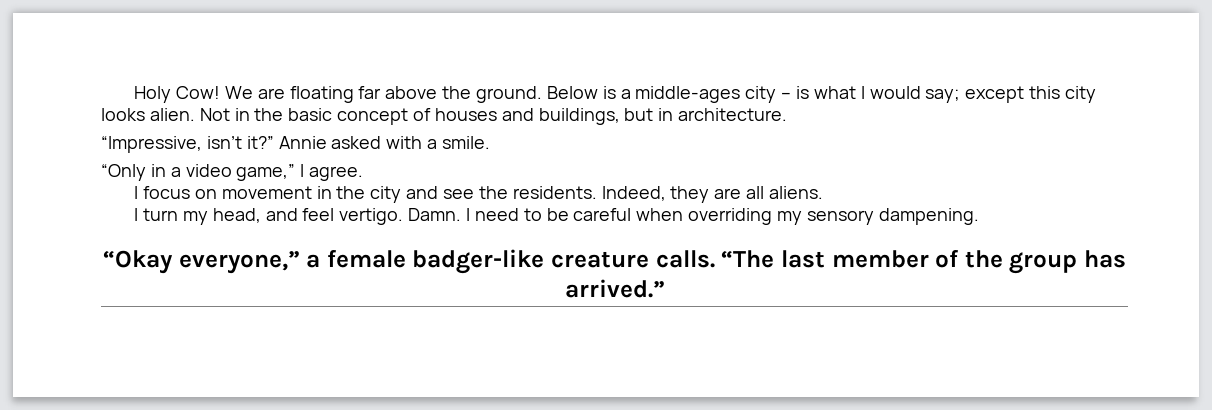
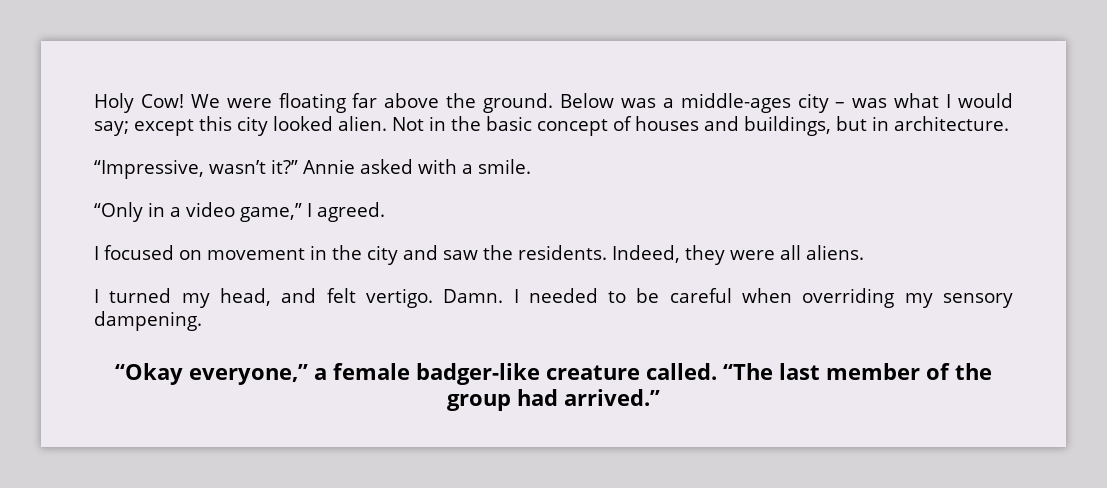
[257,88,285,99] are -> [226,98,272,108] were
[602,86,616,99] is -> [620,98,656,108] was
[796,86,810,99] is -> [852,98,888,108] was
[101,108,145,121] looks -> [273,116,333,131] looked
[206,136,242,149] isn’t -> [209,160,266,174] wasn’t
[309,166,364,181] [134,186,190,199] agree. // I focus -> [317,202,385,222] [94,245,174,260] agreed. // I focused
[443,189,475,199] see -> [443,250,478,260] saw
[714,188,742,199] are -> [730,250,775,260] were
[142,208,178,221] turn -> [109,288,172,303] turned
[302,208,335,221] feel -> [326,288,356,303] felt
[474,208,519,221] need -> [528,288,598,303] needed
[655,250,715,268] calls. -> [646,363,717,380] called.
[1083,250,1126,268] has -> [517,389,558,406] had

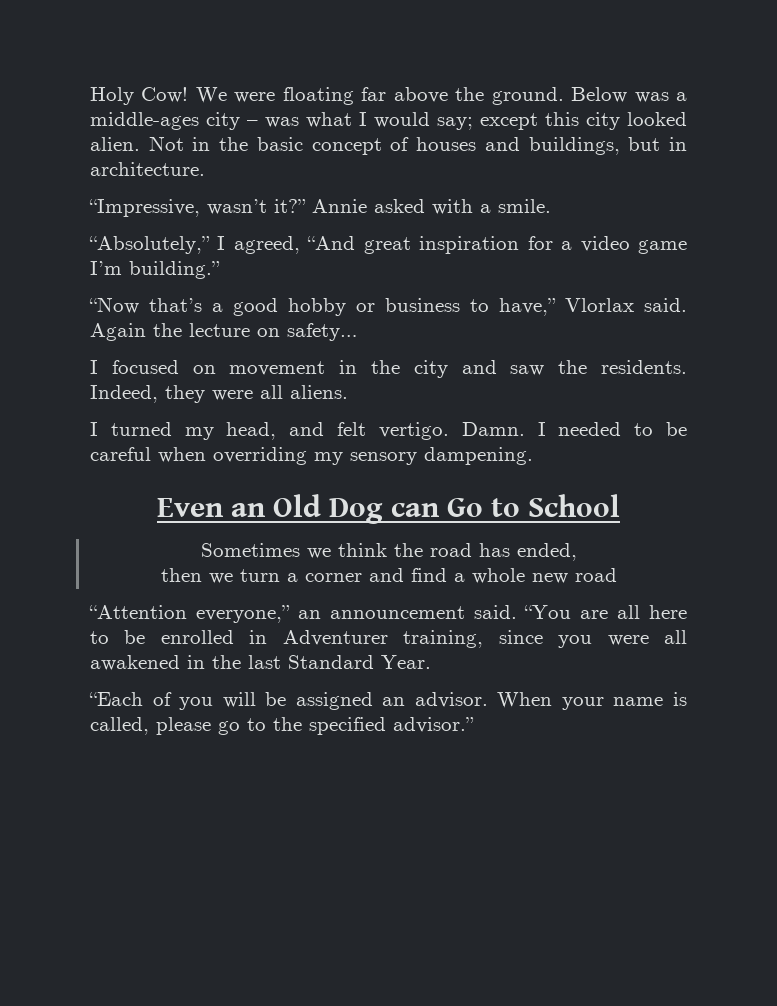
[94,202,385,222] “Only in a video game,” I agreed. -> [89,236,688,254] [90,261,220,279] [89,297,687,316] [90,323,358,341] “Absolutely,” I agreed, “And great inspiration for a video game I’m building.” // “Now that’s a good hobby or business to have,” Vlorlax said. Again the lecture on safety…
[115,363,992,385] [447,389,660,411] “Okay everyone,” a female badger-like creature called. “The last member of the group had arrived.” -> [156,494,621,524] [200,543,577,561] [160,568,617,584] [89,605,687,623] [90,630,688,648] [90,655,431,671] [89,692,687,710] [90,717,474,735] Even an Old Dog can Go to School // Sometimes we think the road has ended, // then we turn a corner and find a whole new road // “Attention everyone,” an announcement said. “You are all here to be enrolled in Adventurer training, since you were all awakened in the last Standard Year. // “Each of you will be assigned an advisor. When your name is called, please go to the specified advisor.”

